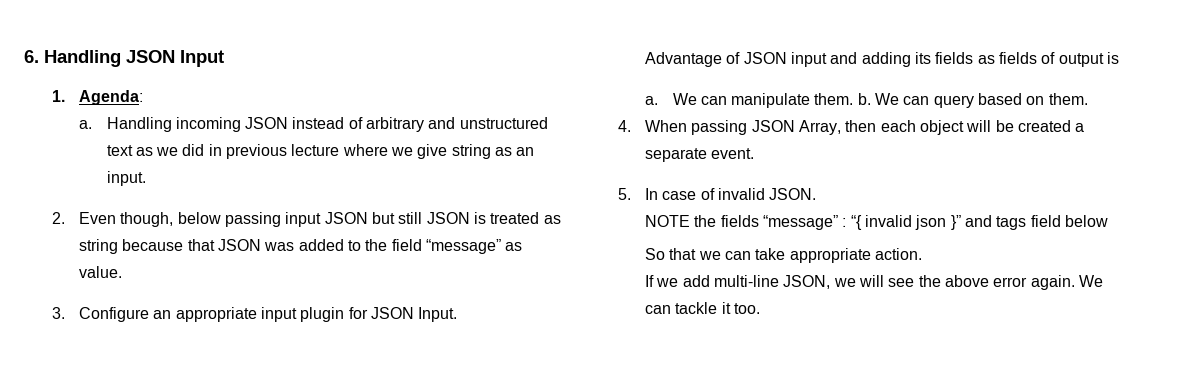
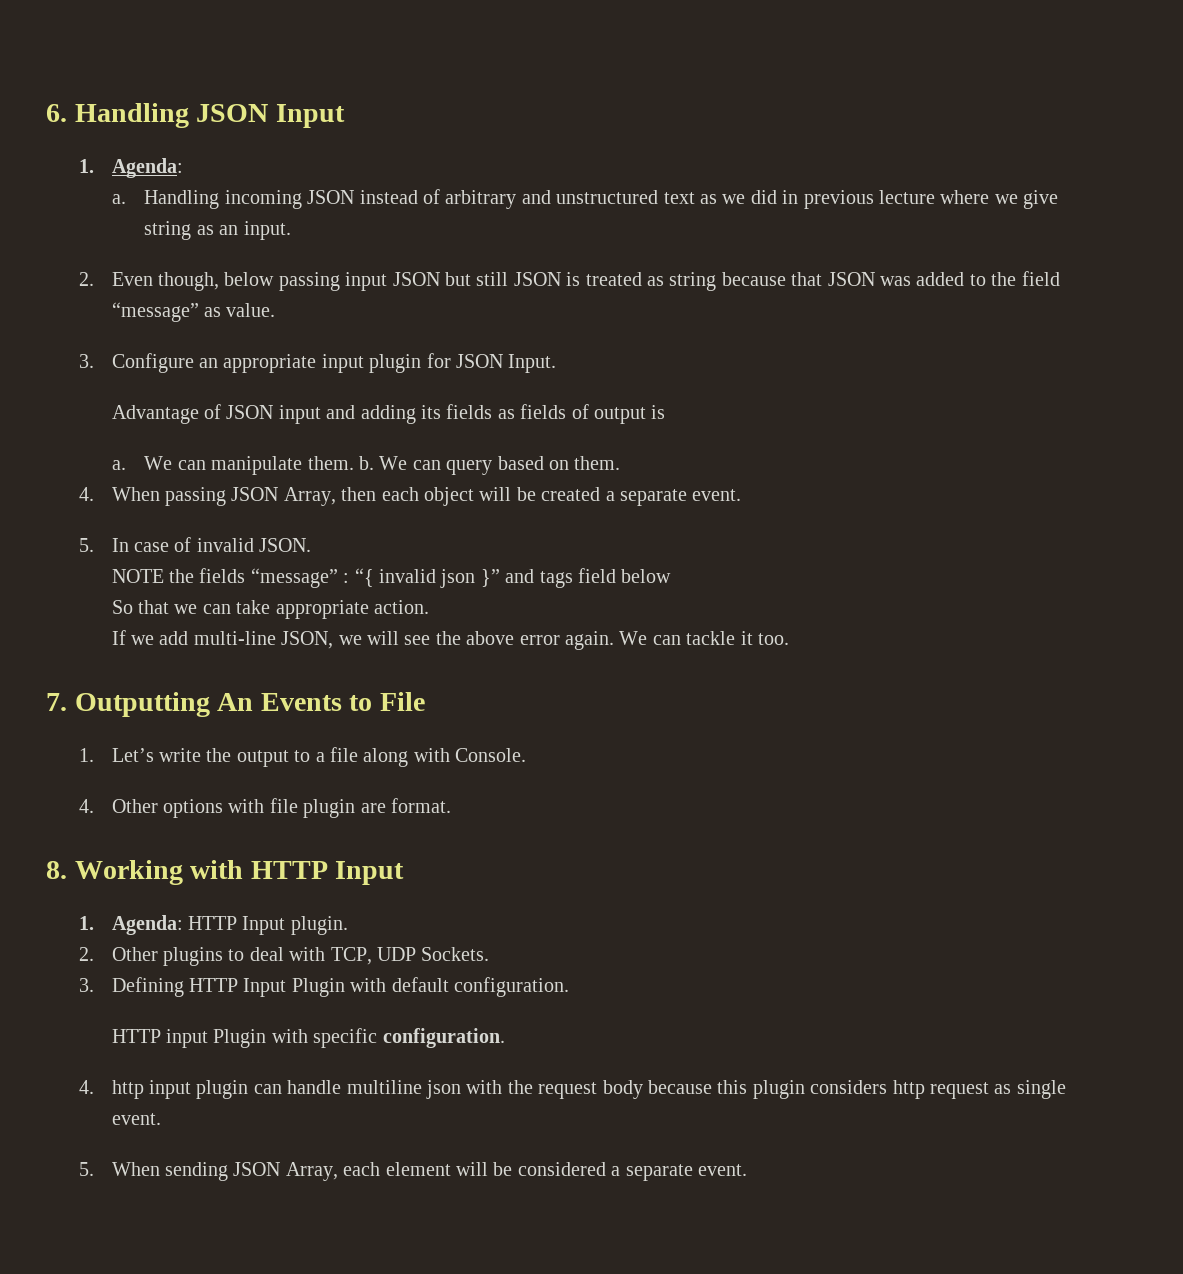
(760, 308) none -> [46,692,425,717] [78,747,527,767] [78,798,451,818] [46,860,405,885] [78,915,348,935] [78,947,490,966] [78,977,569,997] [111,1028,505,1048] [78,1080,1066,1099] [111,1113,161,1125] [78,1162,747,1181] // 7. Outputting An Events to File // 1. Let’s write the output to a file along with Console. // 4. Other options with file plugin are format. // 8. Working with HTTP Input // 1. Agenda: HTTP Input plugin. // 2. Other plugins to deal with TCP, UDP Sockets. // 3. Defining HTTP Input Plugin with default configuration. // HTTP input Plugin with specific configuration. // 4. http input plugin can handle multiline json with the request body because this plugin considers http request as single event. // 5. When sending JSON Array, each element will be considered a separate event.

